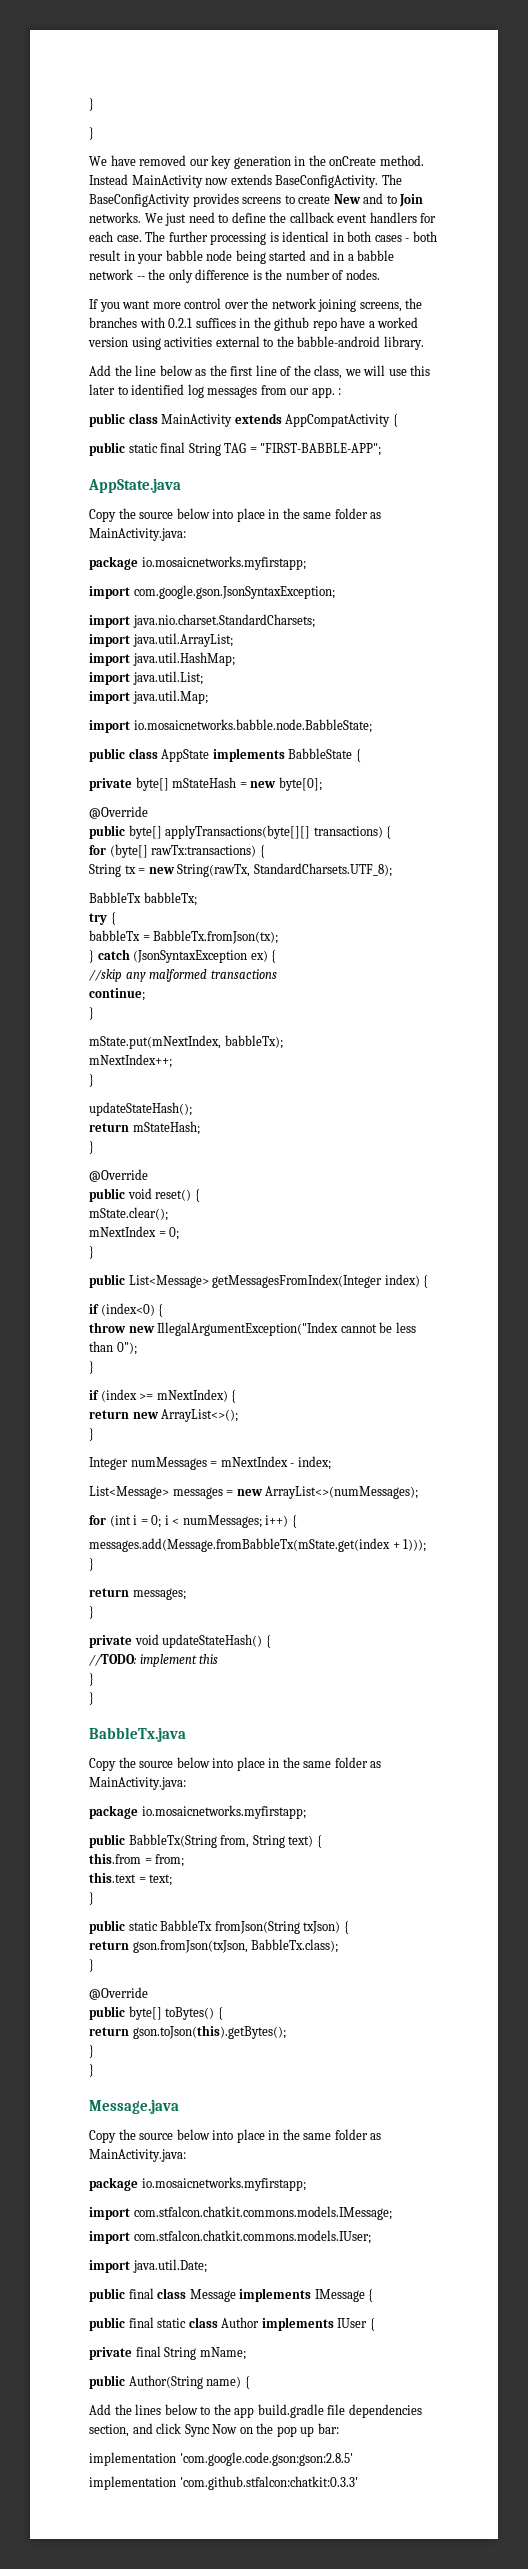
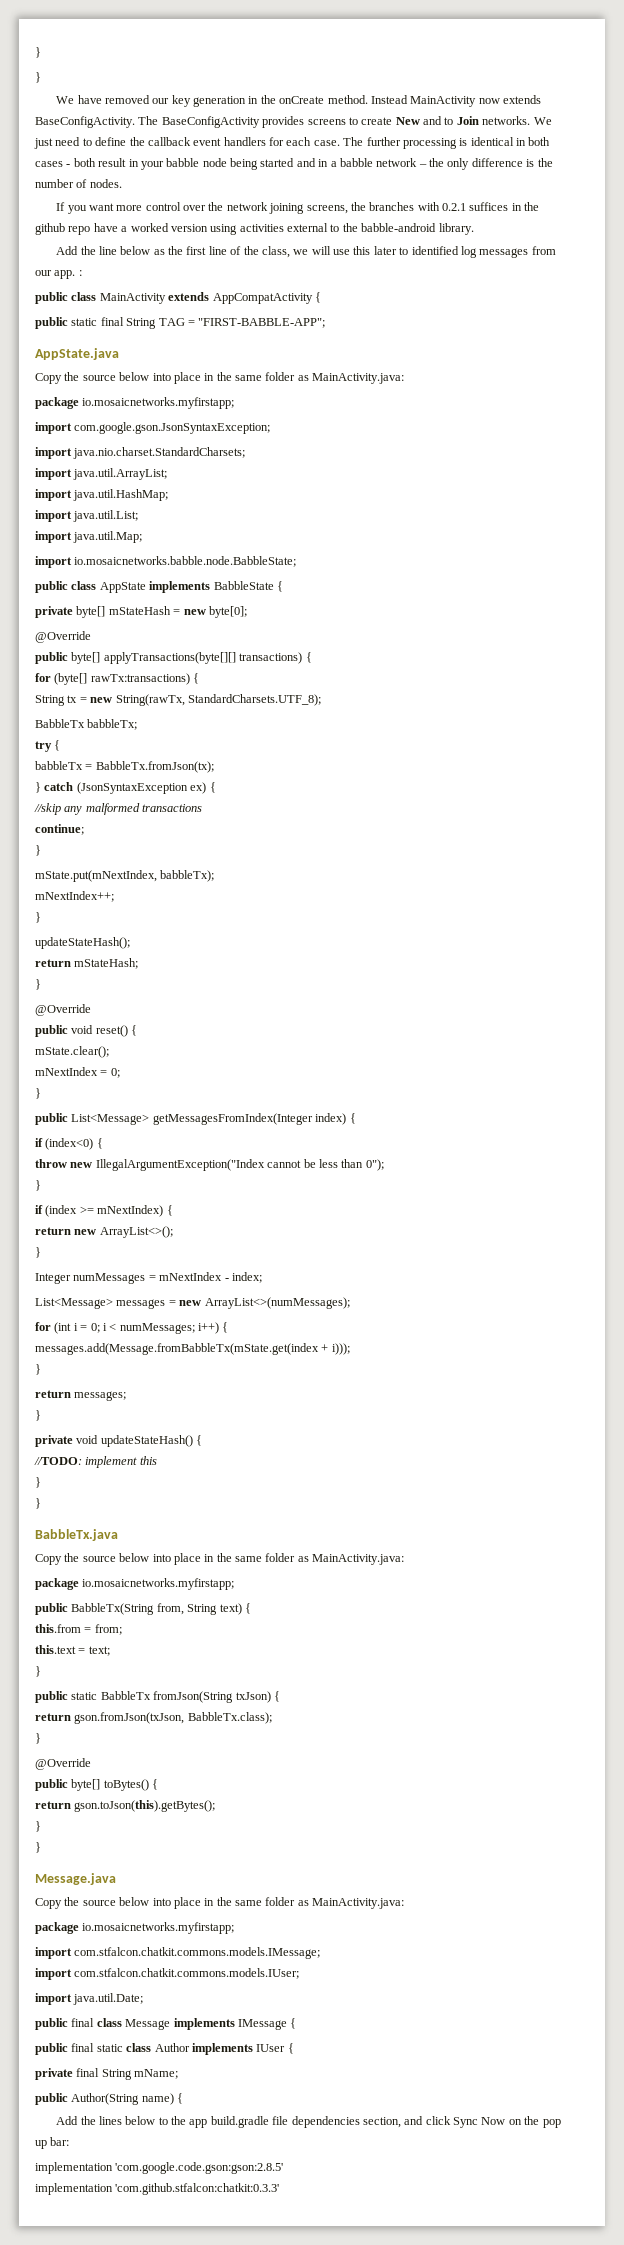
[136,276,145,280] -- -> [418,164,427,167] –
[403,1539,427,1552] 1))); -> [331,1343,350,1355] i)));

